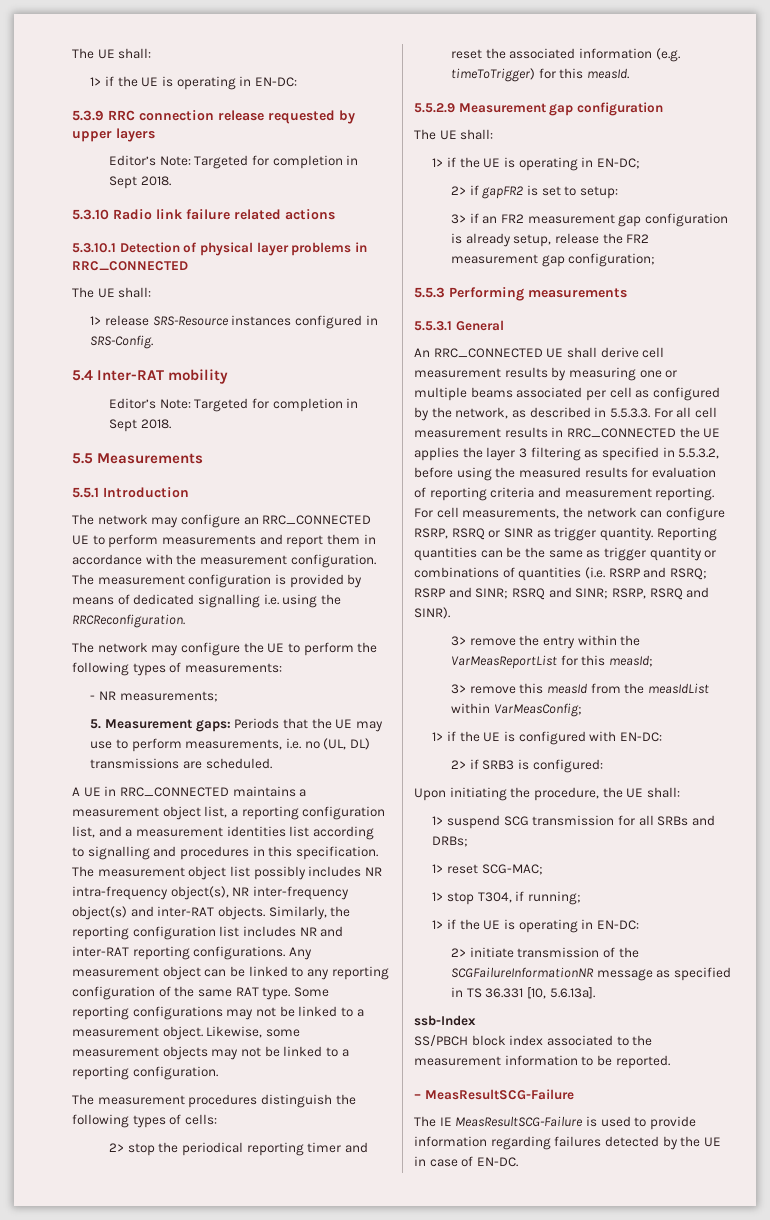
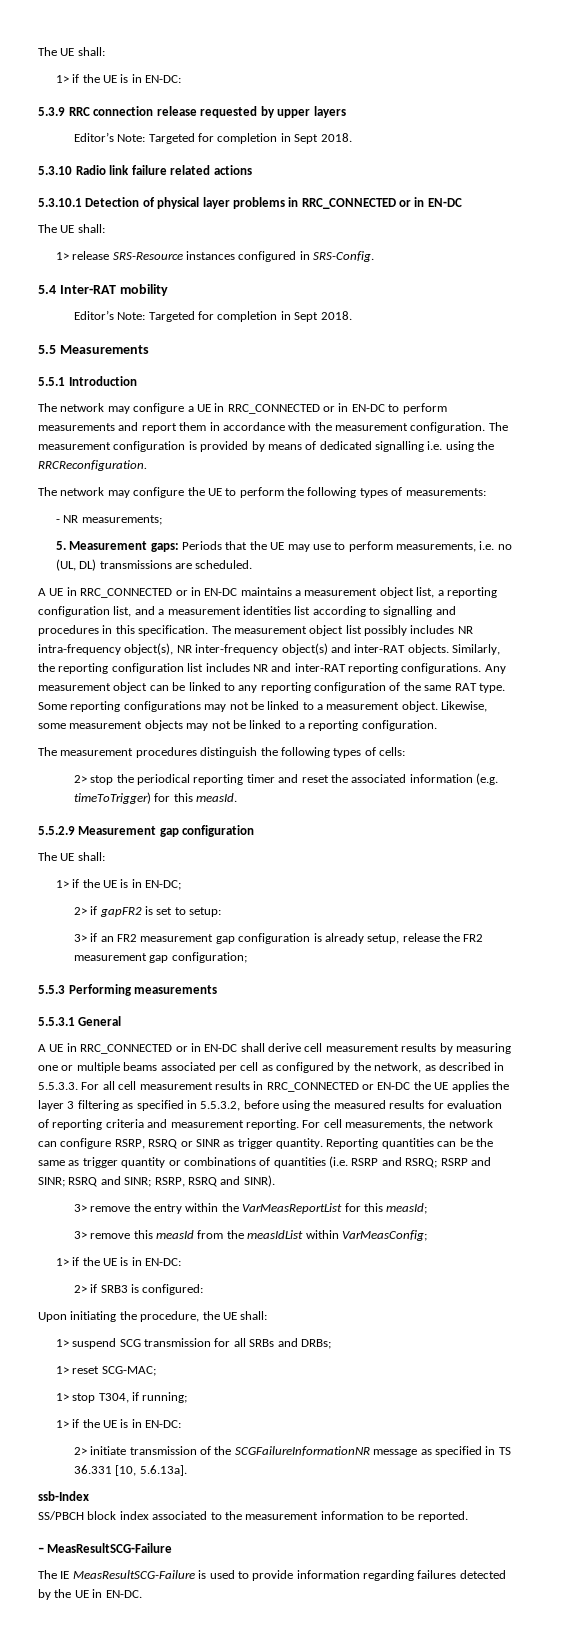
[72,48,152,59] [90,76,236,90] The UE shall: // 1> if the UE is operating -> [38,47,105,56] [55,74,129,83] The UE shall: // 1> if the UE is
(188, 266) none -> [399,197,462,207] or in EN-DC
[243,515,372,525] [72,535,89,545] an RRC_CONNECTED UE -> [187,403,385,414] a UE in RRC_CONNECTED or in EN-DC
(229, 792) none -> [175,587,238,596] or in EN-DC
[518,157,578,171] operating -> (129, 883) none
[414,348,564,358] An RRC_CONNECTED UE -> [38,1043,238,1054] A UE in RRC_CONNECTED or in EN-DC
(676, 433) none -> [362,1082,411,1090] or EN-DC
[518,731,617,745] configured with -> [131,1257,142,1266] in
[518,919,578,933] operating -> (129, 1423) none
[429,1156,474,1167] case of -> (103, 1593) none

